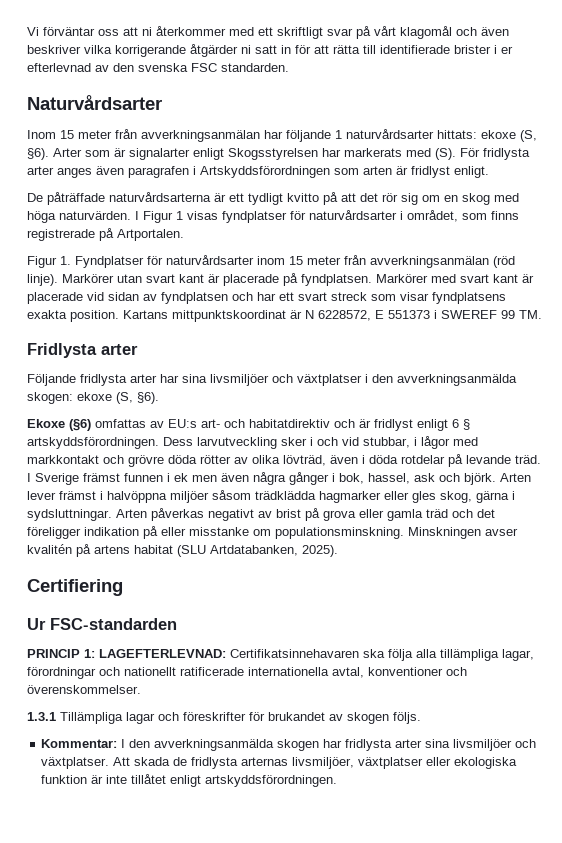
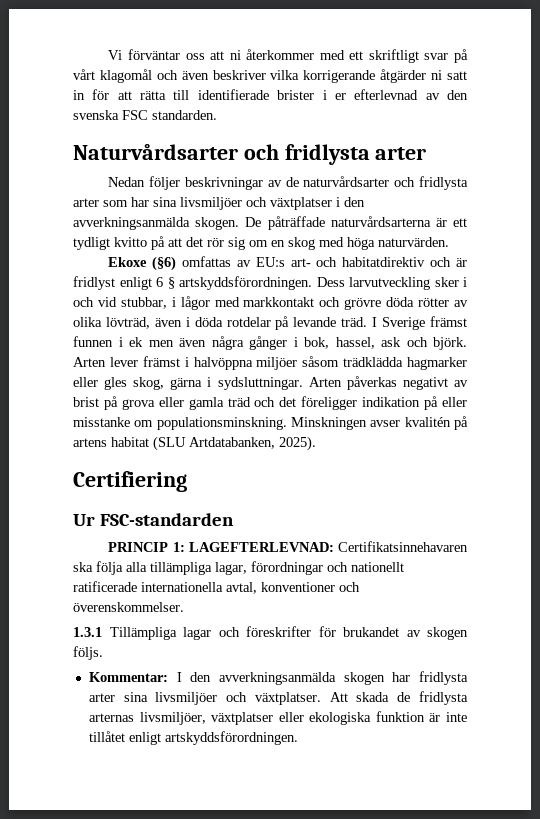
[27,129,537,142] [27,148,530,160] [27,166,489,178] // Inom 15 meter från avverkningsanmälan har följande 1 naturvårdsarter hittats: ekoxe (S, §6). Arter som är signalarter enligt Skogsstyrelsen har markerats med (S). För fridlysta arter anges även paragrafen i Artskyddsförordningen som arten är fridlyst enligt. // -> [243,144,427,165] [108,176,468,190] [73,197,365,210] [73,217,240,230] och fridlysta arter // Nedan följer beskrivningar av de naturvårdsarter och fridlysta arter som har sina livsmiljöer och växtplatser i den avverkningsanmälda skogen.
[135,210,519,223] [27,228,184,241] [27,255,515,268] [27,273,534,286] [27,292,506,304] [27,310,542,322] [27,343,138,358] [27,374,517,386] [27,392,159,404] I Figur 1 visas fyndplatser för naturvårdsarter i området, som finns registrerade på Artportalen. // Figur 1. Fyndplatser för naturvårdsarter inom 15 meter från avverkningsanmälan (röd linje). Markörer utan svart kant är placerade på fyndplatsen. Markörer med svart kant är placerade vid sidan av fyndplatsen och har ett svart streck som visar fyndplatsens exakta position. Kartans mittpunktskoordinat är N 6228572, E 551373 i SWEREF 99 TM. // Fridlysta arter // Följande fridlysta arter har sina livsmiljöer och växtplatser i den avverkningsanmälda skogen: ekoxe (S, §6). -> (449, 242) none

